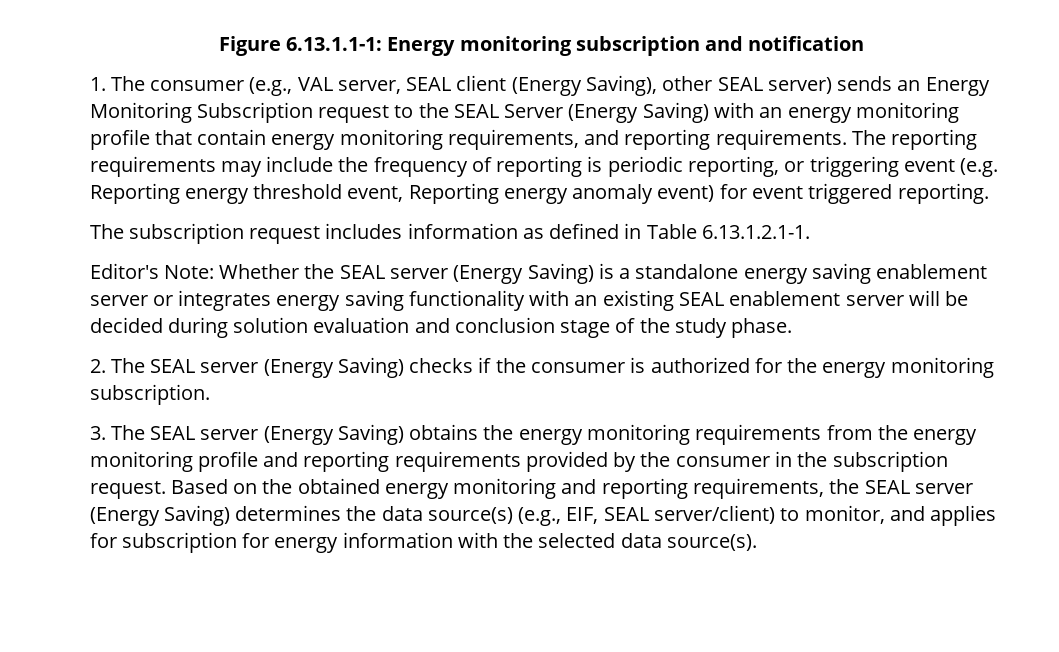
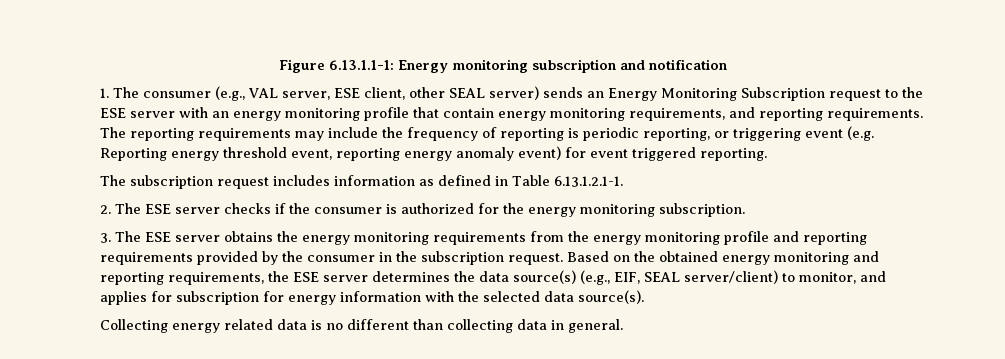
[406,75,658,96] SEAL client (Energy Saving), -> [333,87,405,100] ESE client,
[453,102,709,123] SEAL Server (Energy Saving) -> [99,108,175,118] ESE server
[408,183,499,204] Reporting -> [335,148,400,161] reporting
[89,263,988,284] [89,290,969,311] [89,317,793,338] [89,357,404,378] Editor's Note: Whether the SEAL server (Energy Saving) is a standalone energy saving enablement server or integrates energy saving functionality with an existing SEAL enablement server will be decided during solution evaluation and conclusion stage of the study phase. // 2. The SEAL server (Energy Saving) -> [99,203,220,214] 2. The ESE server
[150,424,404,445] SEAL server (Energy Saving) -> [144,232,220,242] ESE server
[864,480,973,494] [89,505,230,526] SEAL server (Energy Saving) -> [292,272,368,282] ESE server
(758, 542) none -> [99,319,623,333] // Collecting energy related data is no different than collecting data in general.

